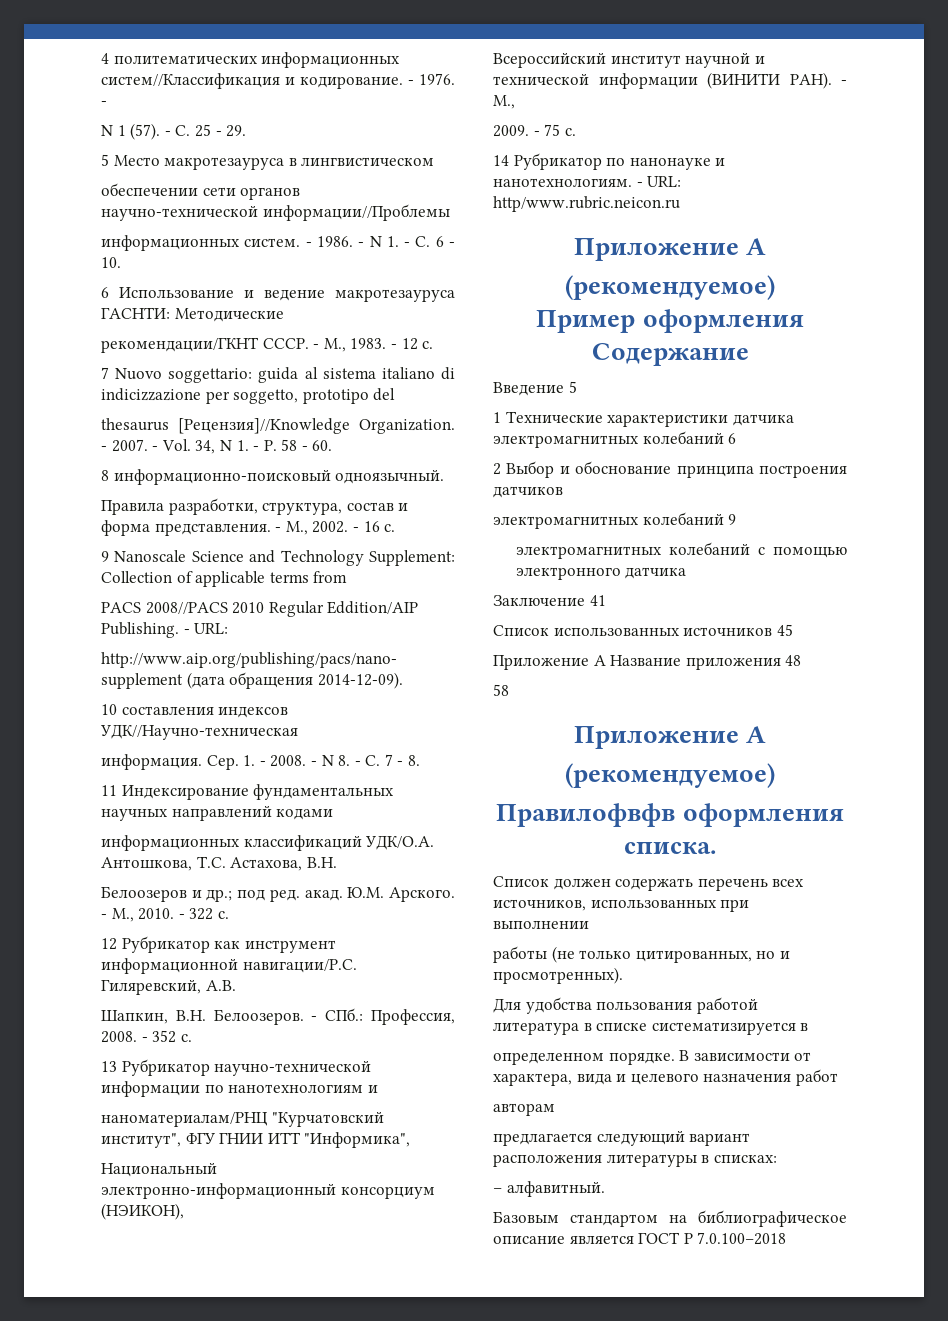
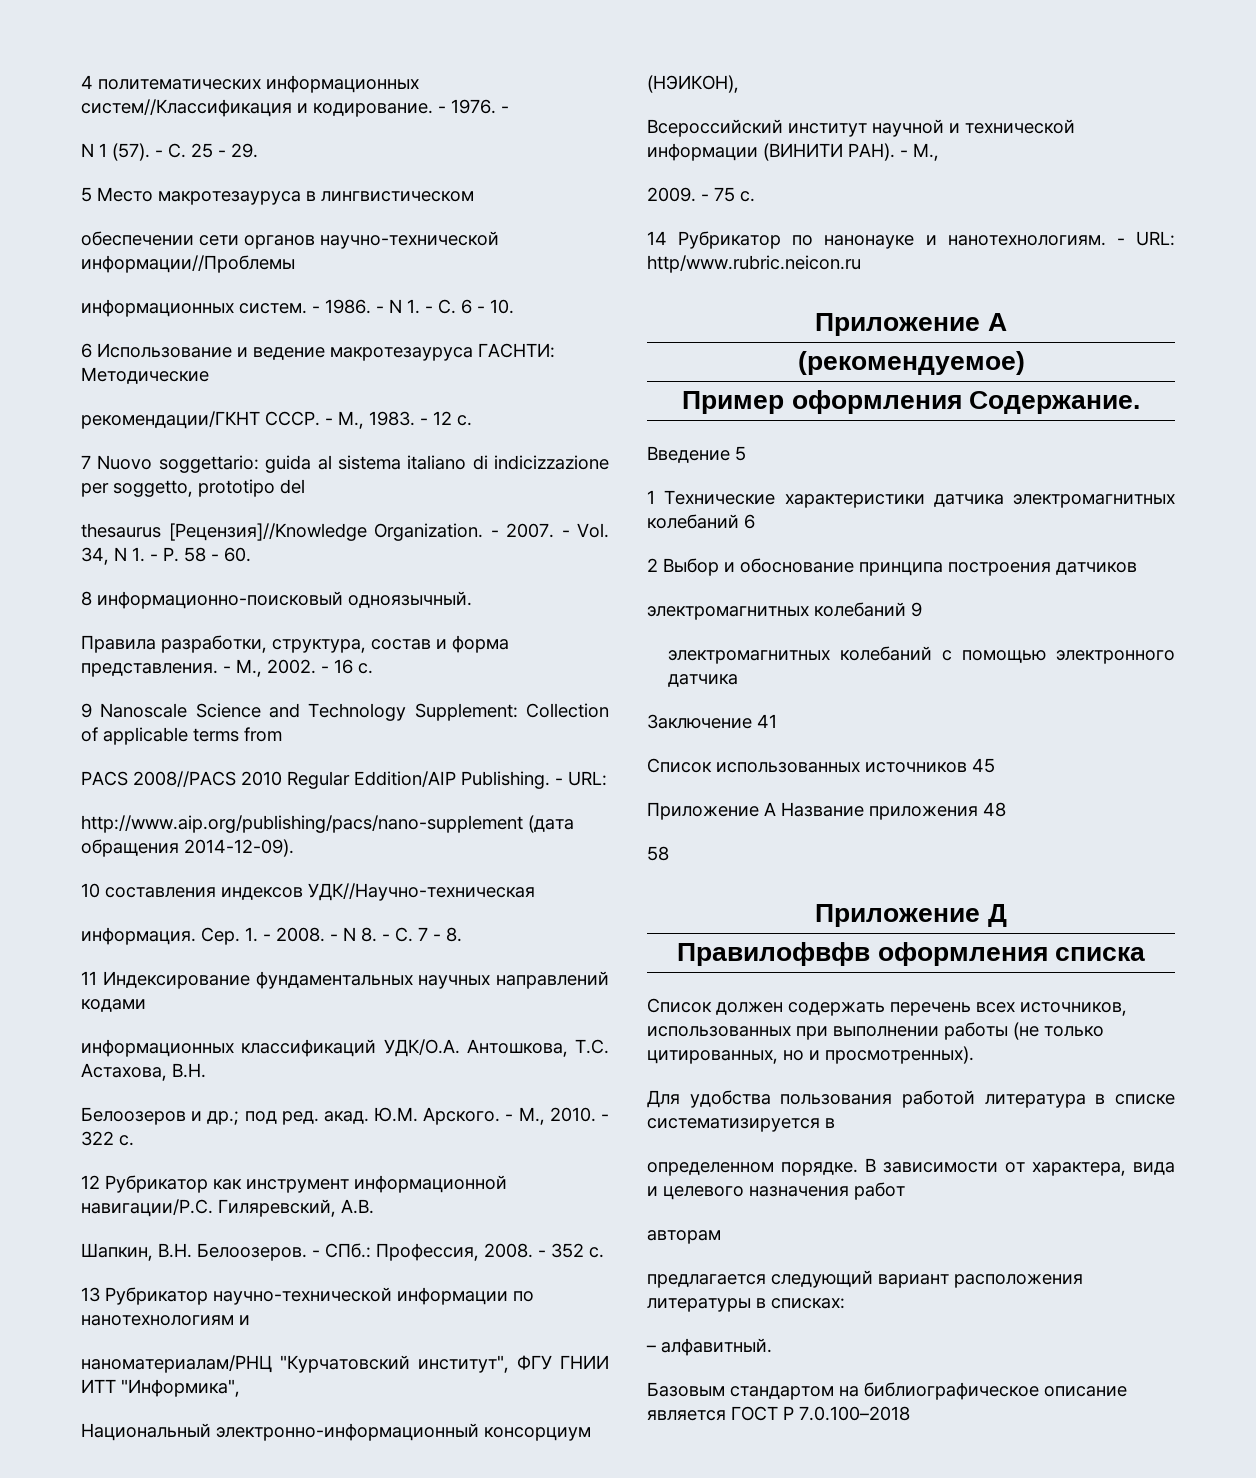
[591,343,749,366] Содержание -> [968,391,1140,414] Содержание.
[746,726,767,743] [565,763,775,788] А // (рекомендуемое) -> [987,904,1007,927] Д
[624,841,716,854] списка. -> [1054,947,1145,961] списка
(589, 924) // -> (939, 1031) none

